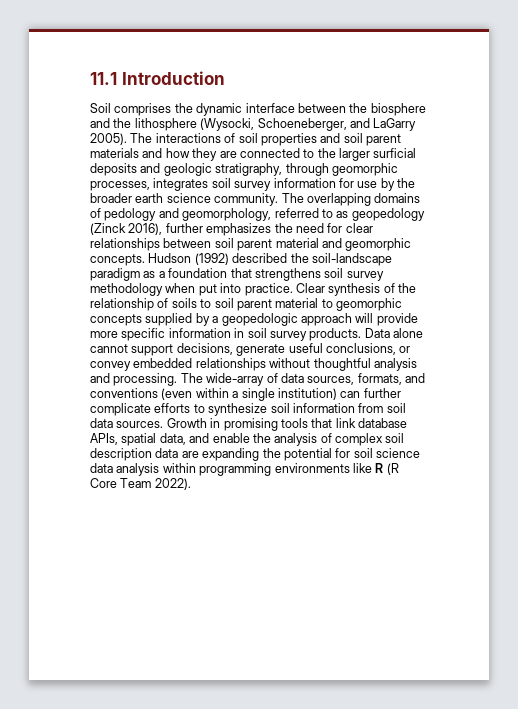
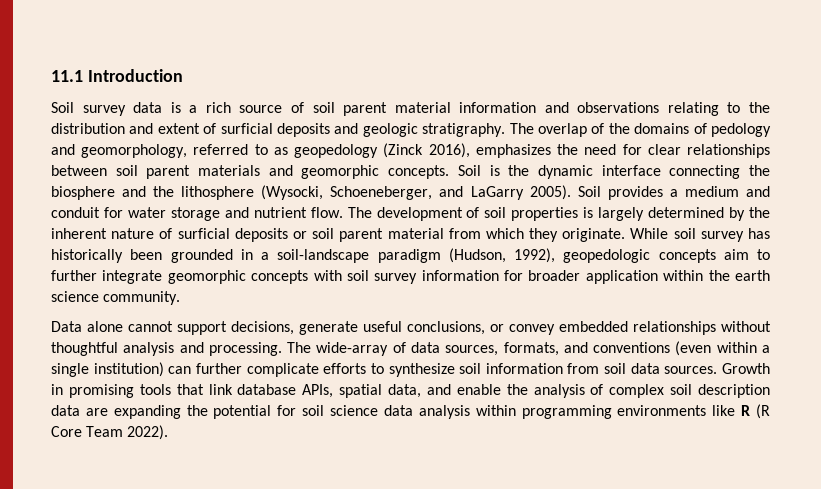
[114,103,426,116] [90,118,417,131] [90,133,401,146] [90,148,417,161] [90,163,398,176] [90,178,415,191] [90,193,371,206] comprises the dynamic interface between the biosphere and the lithosphere (Wysocki, Schoeneberger, and LaGarry 2005). The interactions of soil properties and soil parent materials and how they are connected to the larger surficial deposits and geologic stratigraphy, through geomorphic processes, integrates soil survey information for use by the broader earth science community. The overlapping -> [82,102,770,116] [51,123,630,137] survey data is a rich source of soil parent material information and observations relating to the distribution and extent of surficial deposits and geologic stratigraphy. The overlap of the
[165,223,203,233] further -> (470, 150) none
[275,238,319,248] material -> [198,165,261,176] materials
[148,253,392,266] [90,268,384,281] [90,283,416,296] [90,298,402,311] [90,313,418,326] [90,328,362,341] Hudson (1992) described the soil-landscape paradigm as a foundation that strengthens soil survey methodology when put into practice. Clear synthesis of the relationship of soils to soil parent material to geomorphic concepts supplied by a geopedologic approach will provide more specific information in soil survey products. -> [457,165,771,179] [51,185,771,200] [51,207,770,221] [51,228,770,242] [51,248,770,263] [51,270,770,284] [51,291,181,305] Soil is the dynamic interface connecting the biosphere and the lithosphere (Wysocki, Schoeneberger, and LaGarry 2005). Soil provides a medium and conduit for water storage and nutrient flow. The development of soil properties is largely determined by the inherent nature of surficial deposits or soil parent material from which they originate. While soil survey has historically been grounded in a soil-landscape paradigm (Hudson, 1992), geopedologic concepts aim to further integrate geomorphic concepts with soil survey information for broader application within the earth science community. //

